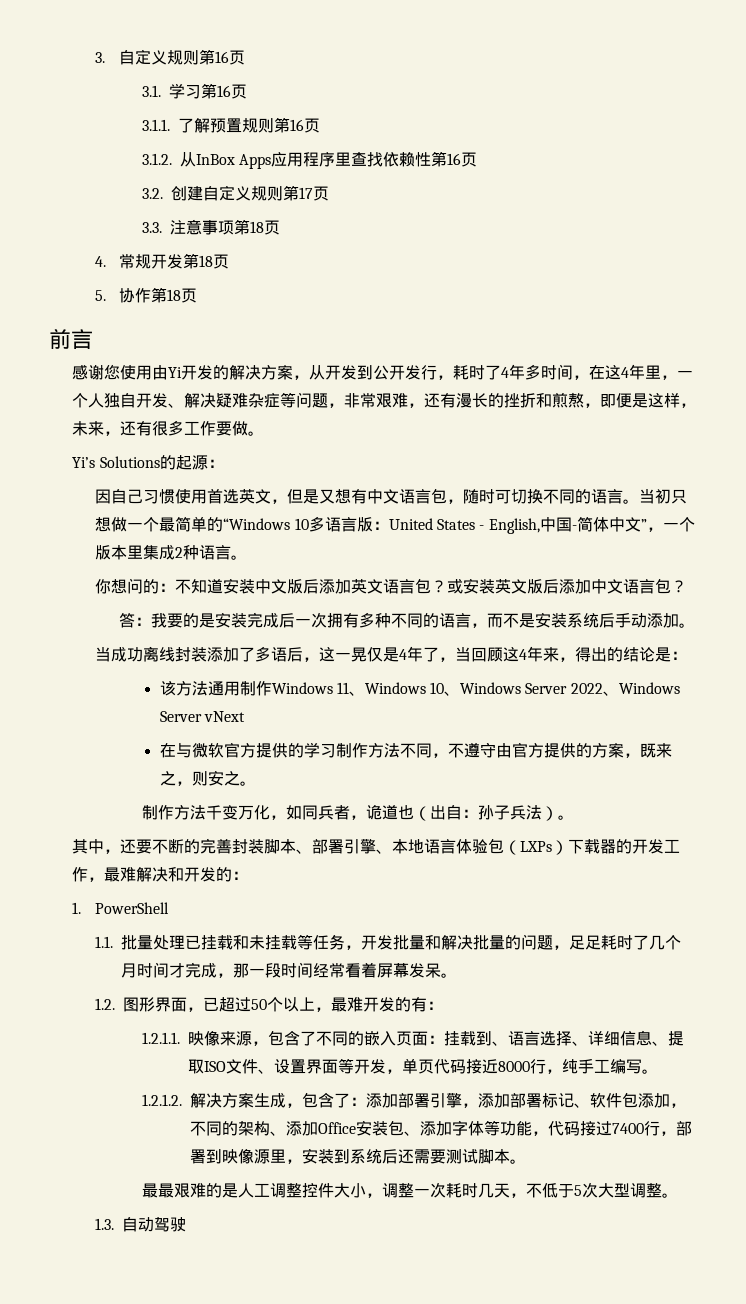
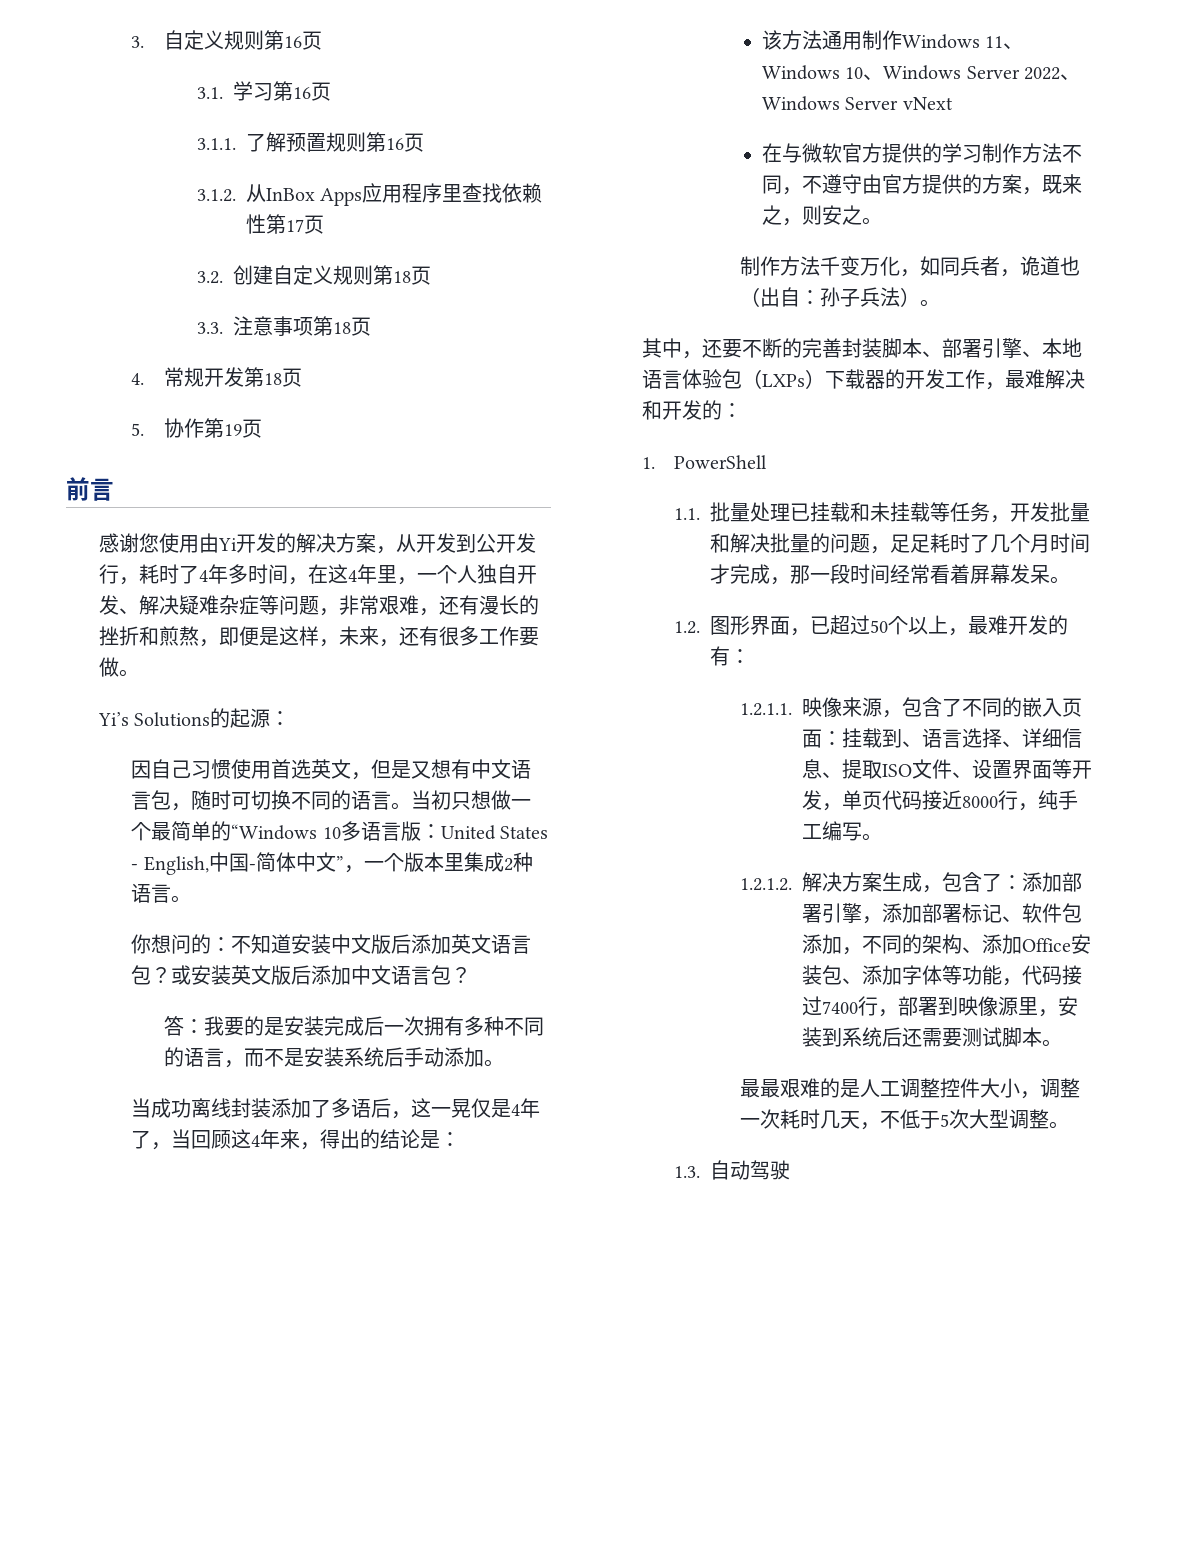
[447,153,462,165] 16 -> [285,219,304,232] 17
[298,187,313,199] 17 -> [392,271,411,283] 18
[166,289,181,301] 18 -> [224,424,243,436] 19

